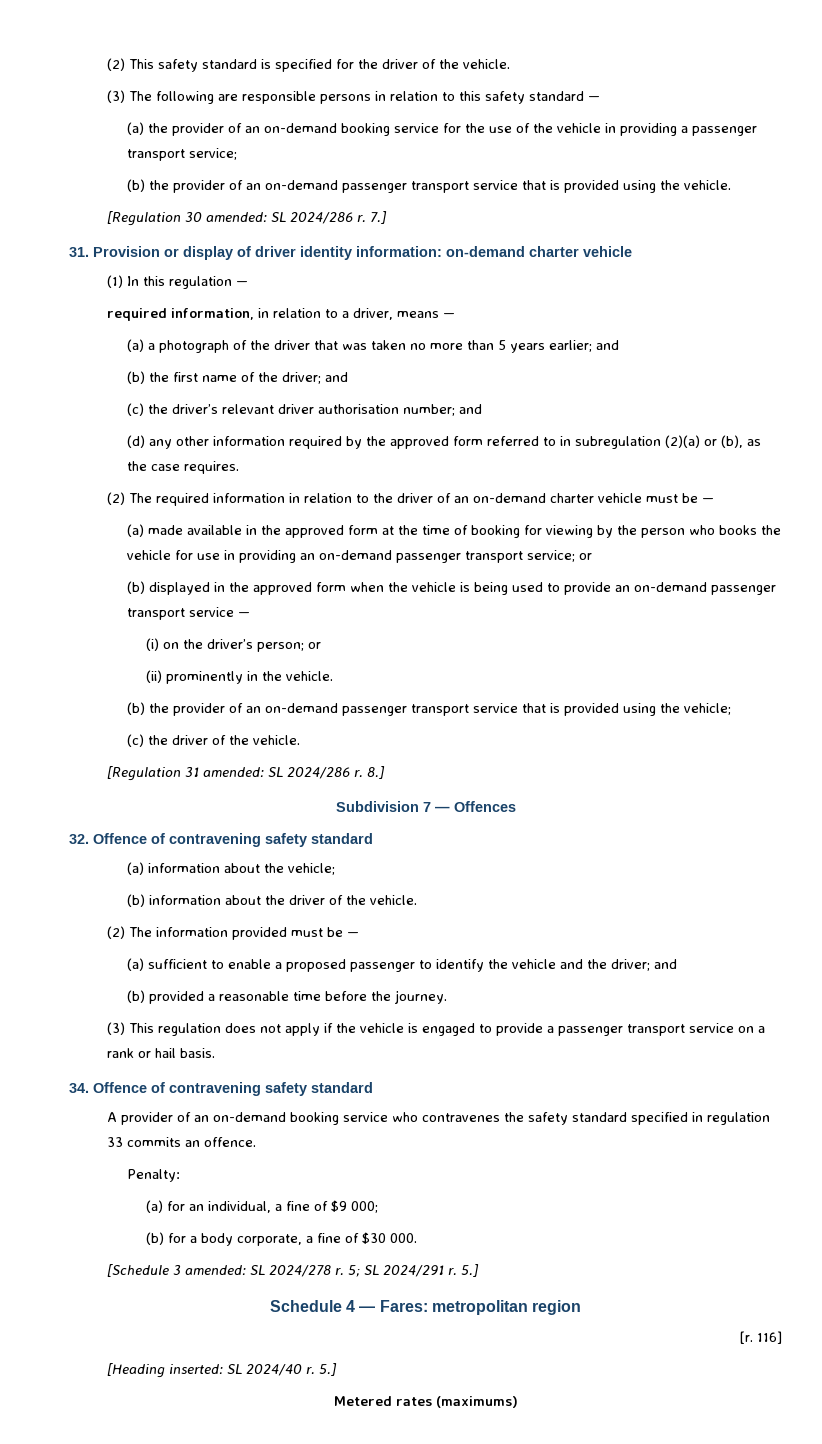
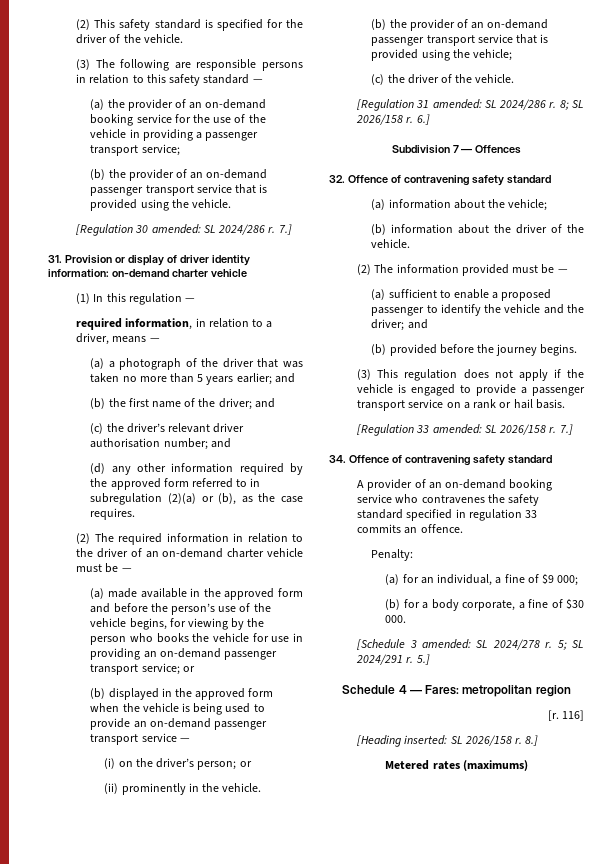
[381,525,520,538] at the time of booking -> [90,603,271,615] [90,618,167,630] and before the person’s use of the vehicle begins,
[367,766,386,779] 8.] -> [559,100,584,110] [356,114,430,125] 8; SL 2026/158 r. 6.]
[207,990,447,1004] a reasonable time before the journey. -> [439,344,578,356] before the journey begins.
(216, 1053) none -> [357,424,573,436] // [Regulation 33 amended: SL 2026/158 r. 7.]
[246,1363,338,1376] 2024/40 r. 5.] -> [464,735,539,746] 2026/158 r. 8.]

